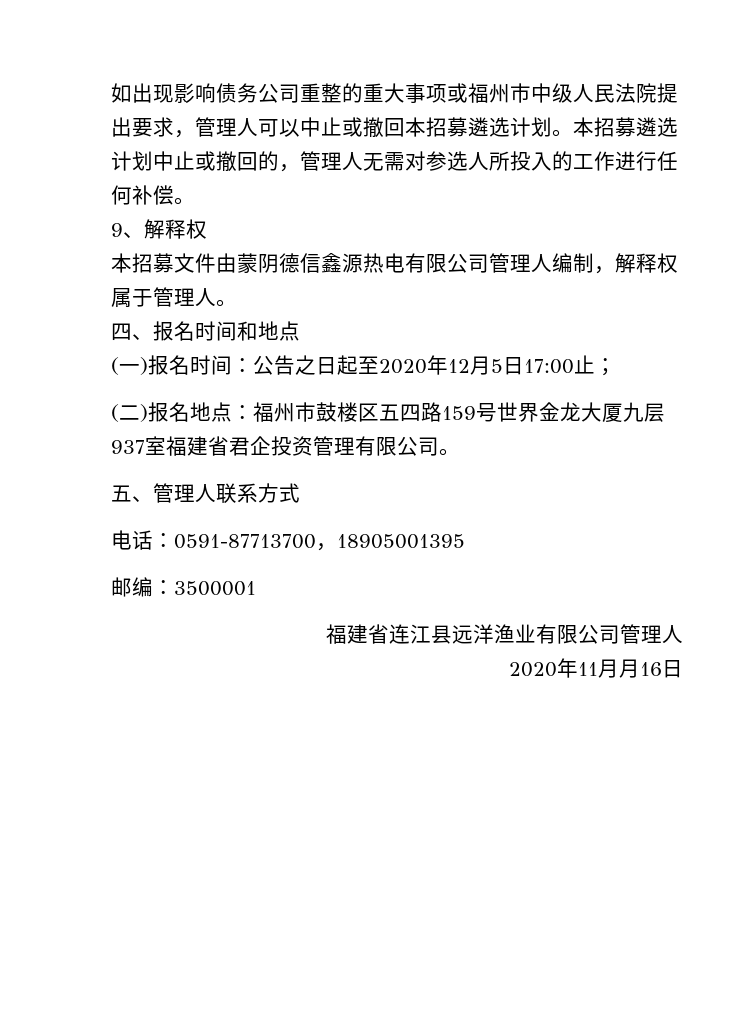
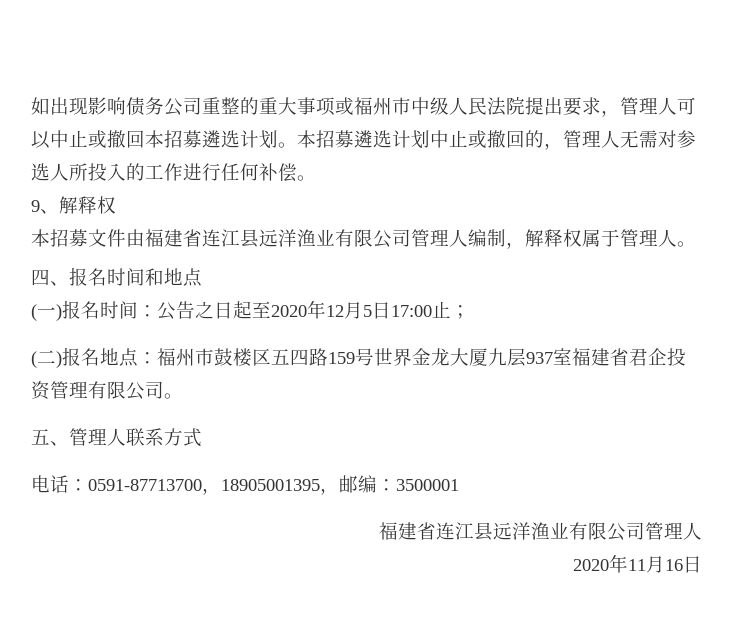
[237,253,405,273] 蒙阴德信鑫源热电 -> [145,229,335,248] 福建省连江县远洋渔业
(465, 541) // -> [320,488,339,495] ，
[619,659,640,678] 月 -> (665, 564) none

